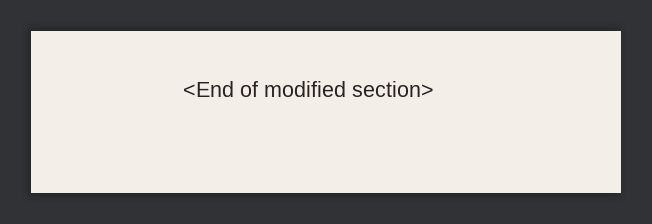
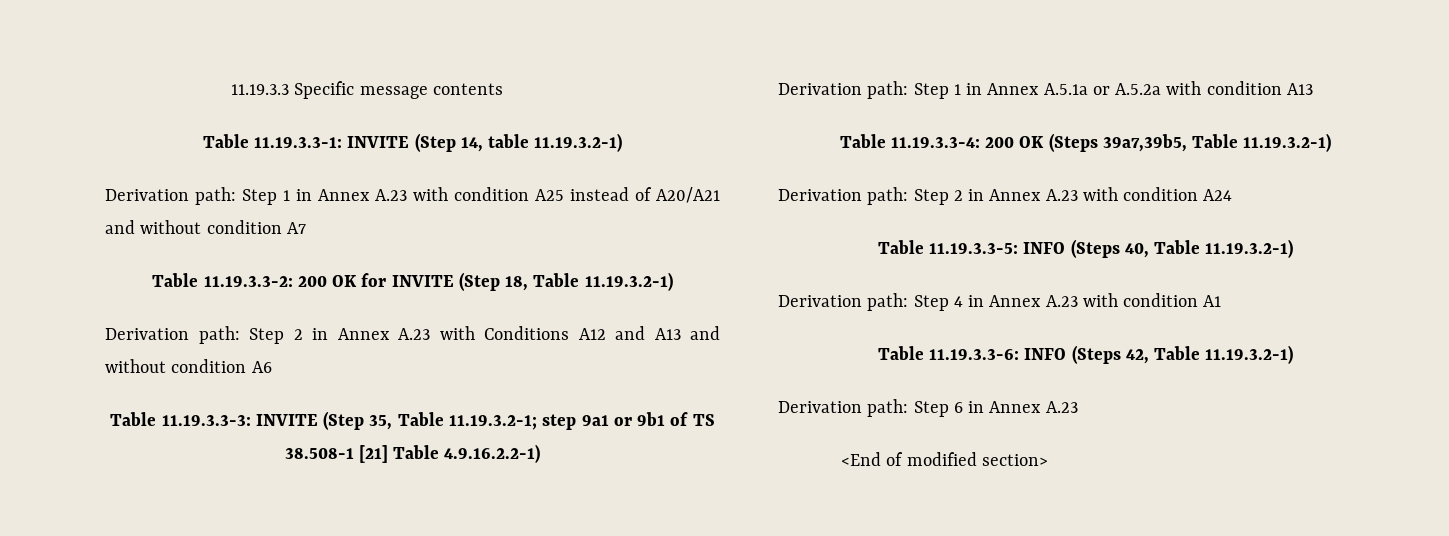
(183, 89) none -> [231,81,503,99] [202,133,623,152] [105,187,720,205] [105,220,306,234] [152,272,673,291] [105,326,720,344] [105,359,272,373] [110,411,715,430] [284,444,541,463] [778,81,1313,99] [839,133,1332,152] [778,187,1233,205] [877,239,1294,258] [778,293,1222,311] [877,345,1294,364] [778,399,1078,417] 11.19.3.3 Specific message contents // Table 11.19.3.3-1: INVITE (Step 14, table 11.19.3.2-1) // Derivation path: Step 1 in Annex A.23 with condition A25 instead of A20/A21 and without condition A7 // Table 11.19.3.3-2: 200 OK for INVITE (Step 18, Table 11.19.3.2-1) // Derivation path: Step 2 in Annex A.23 with Conditions A12 and A13 and without condition A6 // Table 11.19.3.3-3: INVITE (Step 35, Table 11.19.3.2-1; step 9a1 or 9b1 of TS 38.508-1 [21] Table 4.9.16.2.2-1) // Derivation path: Step 1 in Annex A.5.1a or A.5.2a with condition A13 // Table 11.19.3.3-4: 200 OK (Steps 39a7,39b5, Table 11.19.3.2-1) // Derivation path: Step 2 in Annex A.23 with condition A24 // Table 11.19.3.3-5: INFO (Steps 40, Table 11.19.3.2-1) // Derivation path: Step 4 in Annex A.23 with condition A1 // Table 11.19.3.3-6: INFO (Steps 42, Table 11.19.3.2-1) // Derivation path: Step 6 in Annex A.23 //

